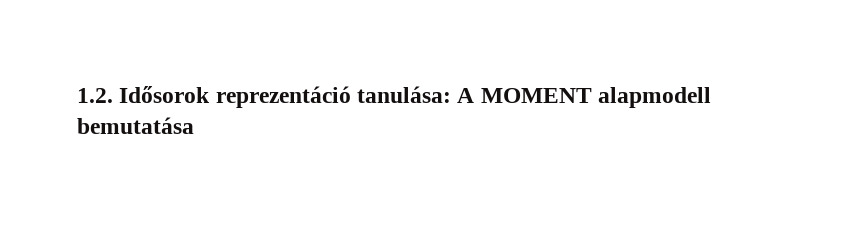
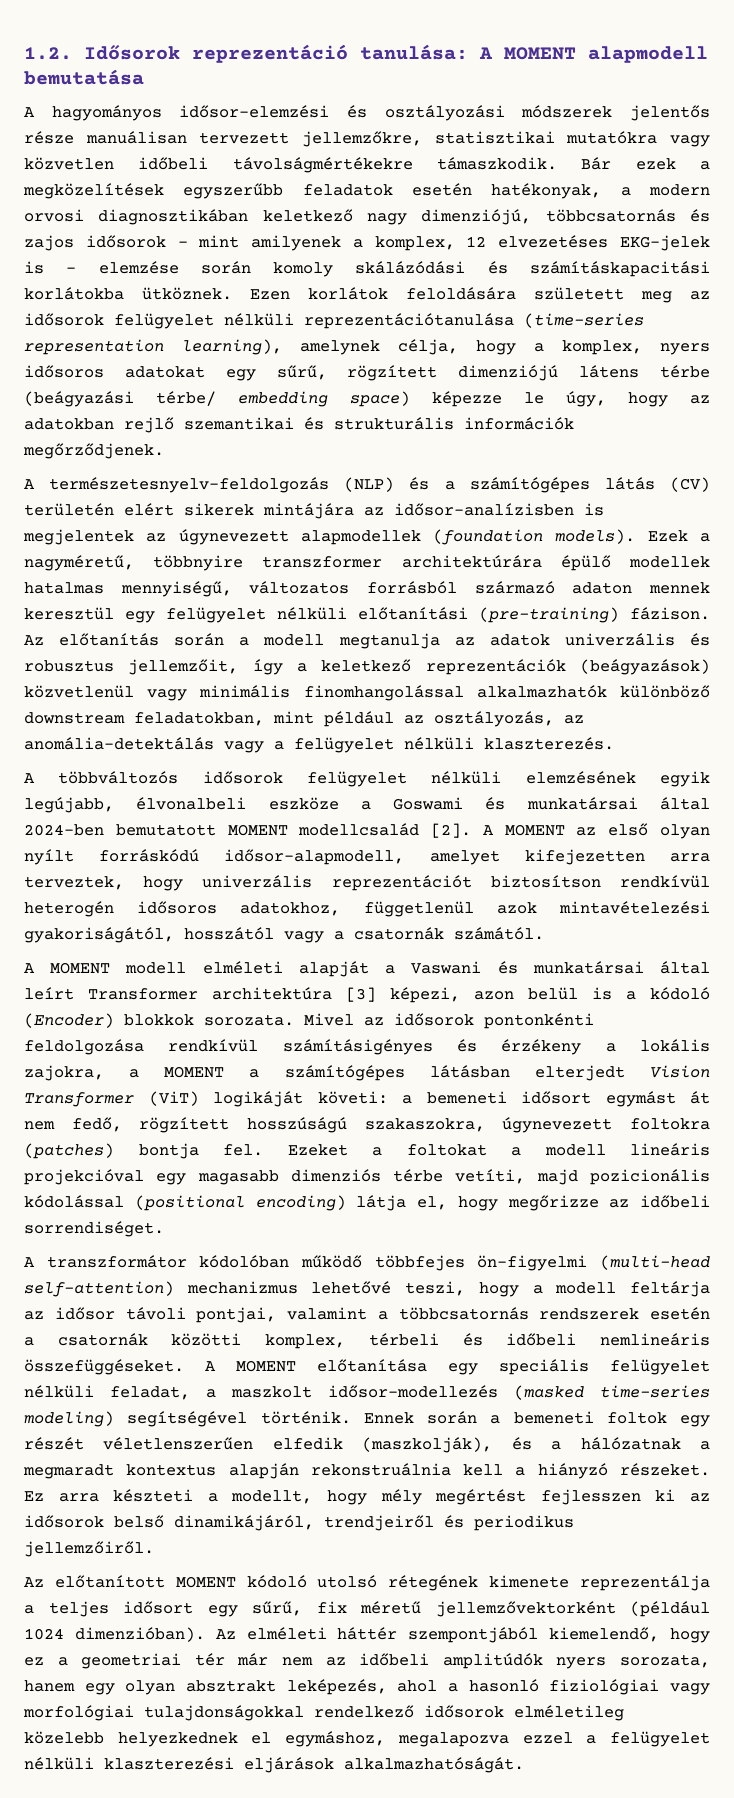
(194, 125) none -> [24,105,710,121] [24,131,710,147] [24,157,711,173] [23,183,710,199] [24,209,710,225] [24,235,710,251] [24,261,710,277] [24,287,710,303] [24,313,644,329] [24,339,710,355] [24,365,710,381] [24,391,710,407] [24,417,574,433] [23,443,164,459] [24,477,710,493] [24,503,604,519] [23,529,711,545] [24,555,710,571] [24,581,710,597] [24,607,710,623] [24,633,710,649] [24,659,710,675] [24,685,710,701] [24,711,584,727] [24,737,614,753] [24,771,710,787] [24,797,710,813] [24,823,711,839] [24,849,710,865] [24,875,710,891] [24,901,710,917] [24,927,544,943] [24,961,710,977] [24,987,710,1003] [24,1013,594,1029] [24,1039,710,1055] [24,1065,710,1081] [24,1091,710,1107] [24,1117,710,1133] [24,1143,710,1159] [24,1169,710,1185] [24,1195,710,1211] [24,1221,164,1237] [24,1255,710,1271] [24,1281,710,1297] [24,1307,710,1323] [24,1333,710,1349] [24,1359,710,1375] [24,1385,710,1400] [24,1411,710,1427] [24,1437,711,1453] [23,1463,710,1479] [24,1489,711,1505] [24,1515,574,1531] [24,1541,154,1557] [24,1575,710,1591] [24,1601,710,1617] [24,1627,710,1643] [24,1653,711,1669] [24,1679,710,1695] [23,1705,624,1721] [24,1731,710,1747] [24,1757,524,1773] // A hagyományos idősor-elemzési és osztályozási módszerek jelentős része manuálisan tervezett jellemzőkre, statisztikai mutatókra vagy közvetlen időbeli távolságmértékekre támaszkodik. Bár ezek a megközelítések egyszerűbb feladatok esetén hatékonyak, a modern orvosi diagnosztikában keletkező nagy dimenziójú, többcsatornás és zajos idősorok – mint amilyenek a komplex, 12 elvezetéses EKG-jelek is – elemzése során komoly skálázódási és számításkapacitási korlátokba ütköznek. Ezen korlátok feloldására született meg az idősorok felügyelet nélküli reprezentációtanulása (time-series representation learning), amelynek célja, hogy a komplex, nyers idősoros adatokat egy sűrű, rögzített dimenziójú látens térbe (beágyazási térbe/ embedding space) képezze le úgy, hogy az adatokban rejlő szemantikai és strukturális információk megőrződjenek. // A természetesnyelv-feldolgozás (NLP) és a számítógépes látás (CV) területén elért sikerek mintájára az idősor-analízisben is megjelentek az úgynevezett alapmodellek (foundation models). Ezek a nagyméretű, többnyire transzformer architektúrára épülő modellek hatalmas mennyiségű, változatos forrásból származó adaton mennek keresztül egy felügyelet nélküli előtanítási (pre-training) fázison. Az előtanítás során a modell megtanulja az adatok univerzális és robusztus jellemzőit, így a keletkező reprezentációk (beágyazások) közvetlenül vagy minimális finomhangolással alkalmazhatók különböző downstream feladatokban, mint például az osztályozás, az anomália-detektálás vagy a felügyelet nélküli klaszterezés. // A többváltozós idősorok felügyelet nélküli elemzésének egyik legújabb, élvonalbeli eszköze a Goswami és munkatársai által 2024-ben bemutatott MOMENT modellcsalád [2]. A MOMENT az első olyan nyílt forráskódú idősor-alapmodell, amelyet kifejezetten arra terveztek, hogy univerzális reprezentációt biztosítson rendkívül heterogén idősoros adatokhoz, függetlenül azok mintavételezési gyakoriságától, hosszától vagy a csatornák számától. // A MOMENT modell elméleti alapját a Vaswani és munkatársai által leírt Transformer architektúra [3] képezi, azon belül is a kódoló (Encoder) blokkok sorozata. Mivel az idősorok pontonkénti feldolgozása rendkívül számításigényes és érzékeny a lokális zajokra, a MOMENT a számítógépes látásban elterjedt Vision Transformer (ViT) logikáját követi: a bemeneti idősort egymást át nem fedő, rögzített hosszúságú szakaszokra, úgynevezett foltokra (patches) bontja fel. Ezeket a foltokat a modell lineáris projekcióval egy magasabb dimenziós térbe vetíti, majd pozicionális kódolással (positional encoding) látja el, hogy megőrizze az időbeli sorrendiséget. // A transzformátor kódolóban működő többfejes ön-figyelmi (multi-head self-attention) mechanizmus lehetővé teszi, hogy a modell feltárja az idősor távoli pontjai, valamint a többcsatornás rendszerek esetén a csatornák közötti komplex, térbeli és időbeli nemlineáris összefüggéseket. A MOMENT előtanítása egy speciális felügyelet nélküli feladat, a maszkolt idősor-modellezés (masked time-series modeling) segítségével történik. Ennek során a bemeneti foltok egy részét véletlenszerűen elfedik (maszkolják), és a hálózatnak a megmaradt kontextus alapján rekonstruálnia kell a hiányzó részeket. Ez arra készteti a modellt, hogy mély megértést fejlesszen ki az idősorok belső dinamikájáról, trendjeiről és periodikus jellemzőiről. // Az előtanított MOMENT kódoló utolsó rétegének kimenete reprezentálja a teljes idősort egy sűrű, fix méretű jellemzővektorként (például 1024 dimenzióban). Az elméleti háttér szempontjából kiemelendő, hogy ez a geometriai tér már nem az időbeli amplitúdók nyers sorozata, hanem egy olyan absztrakt leképezés, ahol a hasonló fiziológiai vagy morfológiai tulajdonságokkal rendelkező idősorok elméletileg közelebb helyezkednek el egymáshoz, megalapozva ezzel a felügyelet nélküli klaszterezési eljárások alkalmazhatóságát.

